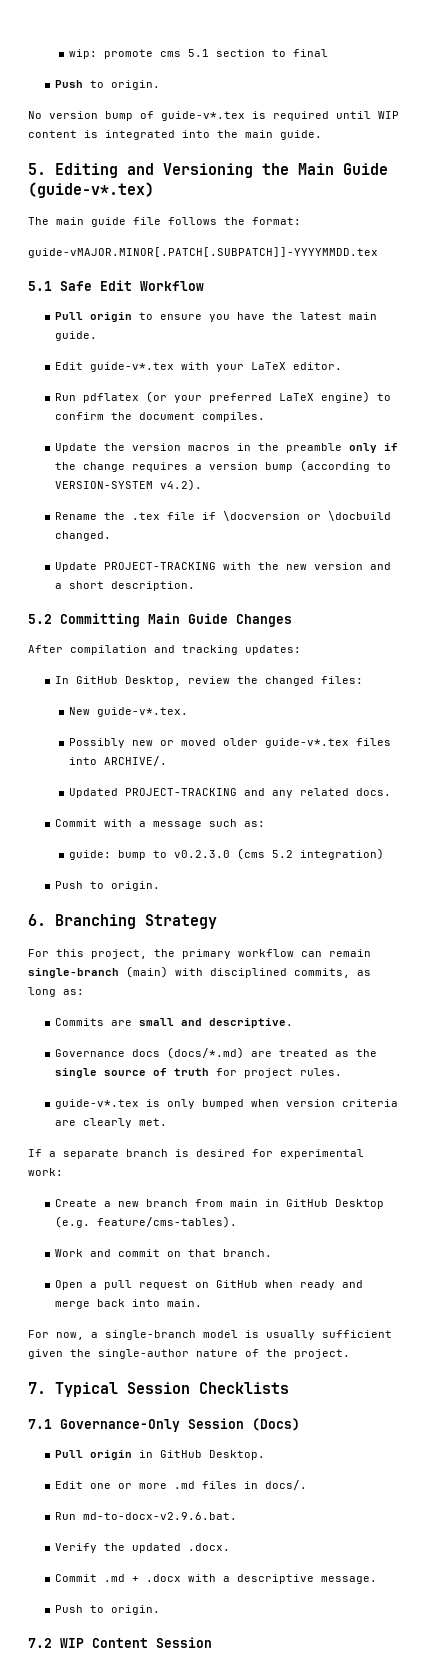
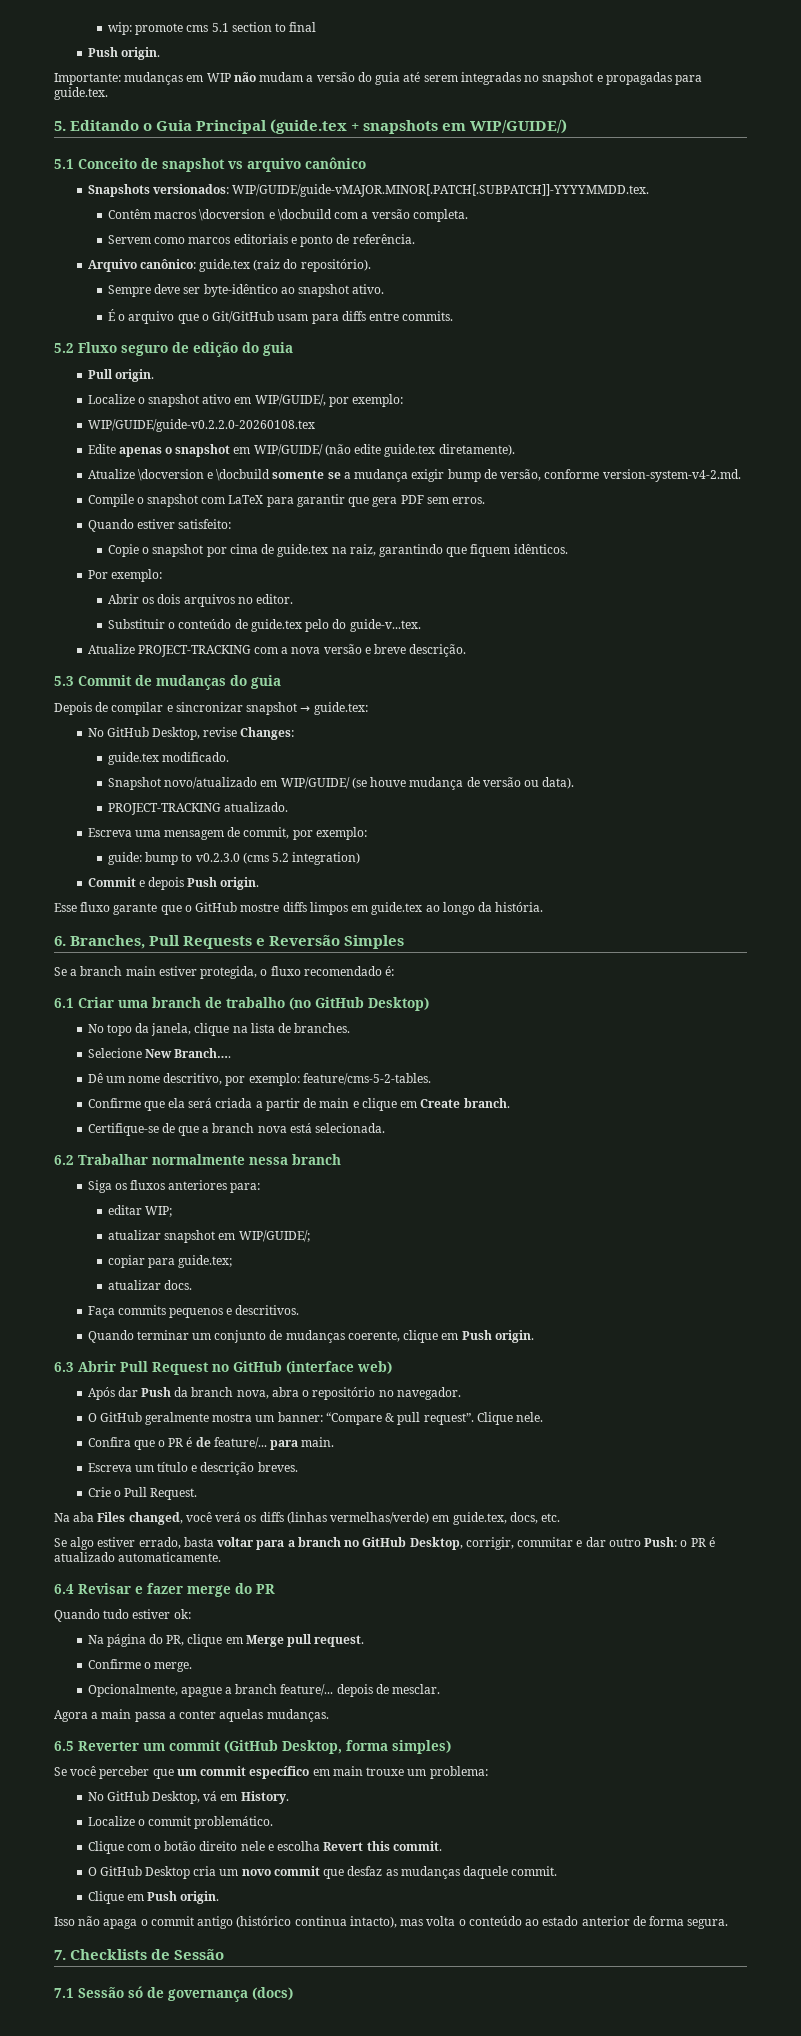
[89,80,160,90] [28,111,399,121] [28,130,322,140] [28,163,388,178] [28,182,154,198] [28,217,301,227] [28,247,378,258] [28,280,204,291] [54,312,377,322] [54,331,97,341] [54,362,342,372] [54,391,391,403] [54,412,265,422] [54,443,398,453] [54,460,391,472] [54,479,202,491] [54,511,391,521] [54,531,111,541] [54,562,391,572] [54,581,195,591] [28,613,292,627] [28,645,301,655] [54,676,363,686] [69,707,189,717] [69,738,392,748] [69,756,168,766] [69,788,392,798] [54,819,265,829] to origin. // No version bump of guide-v*.tex is required until WIP content is integrated into the main guide. // 5. Editing and Versioning the Main Guide (guide-v*.tex) // The main guide file follows the format: // guide-vMAJOR.MINOR[.PATCH[.SUBPATCH]]-YYYYMMDD.tex // 5.1 Safe Edit Workflow // Pull origin to ensure you have the latest main guide. // Edit guide-v*.tex with your LaTeX editor. // Run pdflatex (or your preferred LaTeX engine) to confirm the document compiles. // Update the version macros in the preamble only if the change requires a version bump (according to VERSION-SYSTEM v4.2). // Rename the .tex file if \docversion or \docbuild changed. // Update PROJECT-TRACKING with the new version and a short description. // 5.2 Committing Main Guide Changes // After compilation and tracking updates: // In GitHub Desktop, review the changed files: // New guide-v*.tex. // Possibly new or moved older guide-v*.tex files into ARCHIVE/. // Updated PROJECT-TRACKING and any related docs. // Commit with a message such as: -> [120,47,160,60] [54,72,703,85] [54,87,108,100] [54,119,568,134] [54,157,366,172] [87,184,649,197] [107,209,468,222] [107,234,415,247] [87,259,371,272] [107,284,385,297] [107,309,454,324] [54,342,293,357] [87,369,154,382] [87,394,404,407] [87,419,315,432] [87,444,515,457] [87,469,741,482] [87,494,486,507] [87,519,231,532] [107,544,568,557] [87,569,162,582] [107,594,294,607] [107,619,421,632] [87,644,467,657] [54,675,281,690] [54,702,368,715] [87,727,295,740] [107,752,230,765] [107,777,575,790] [107,802,289,815] [87,827,367,840] origin. // Importante: mudanças em WIP não mudam a versão do guia até serem integradas no snapshot e propagadas para guide.tex. // 5. Editando o Guia Principal (guide.tex + snapshots em WIP/GUIDE/) // 5.1 Conceito de snapshot vs arquivo canônico // Snapshots versionados: WIP/GUIDE/guide-vMAJOR.MINOR[.PATCH[.SUBPATCH]]-YYYYMMDD.tex. // Contêm macros \docversion e \docbuild com a versão completa. // Servem como marcos editoriais e ponto de referência. // Arquivo canônico: guide.tex (raiz do repositório). // Sempre deve ser byte-idêntico ao snapshot ativo. // É o arquivo que o Git/GitHub usam para diffs entre commits. // 5.2 Fluxo seguro de edição do guia // Pull origin. // Localize o snapshot ativo em WIP/GUIDE/, por exemplo: // WIP/GUIDE/guide-v0.2.2.0-20260108.tex // Edite apenas o snapshot em WIP/GUIDE/ (não edite guide.tex diretamente). // Atualize \docversion e \docbuild somente se a mudança exigir bump de versão, conforme version-system-v4-2.md. // Compile o snapshot com LaTeX para garantir que gera PDF sem erros. // Quando estiver satisfeito: // Copie o snapshot por cima de guide.tex na raiz, garantindo que fiquem idênticos. // Por exemplo: // Abrir os dois arquivos no editor. // Substituir o conteúdo de guide.tex pelo do guide-v...tex. // Atualize PROJECT-TRACKING com a nova versão e breve descrição. // 5.3 Commit de mudanças do guia // Depois de compilar e sincronizar snapshot → guide.tex: // No GitHub Desktop, revise Changes: // guide.tex modificado. // Snapshot novo/atualizado em WIP/GUIDE/ (se houve mudança de versão ou data). // PROJECT-TRACKING atualizado. // Escreva uma mensagem de commit, por exemplo:
[54,881,160,891] [28,914,217,929] [28,949,371,959] [28,966,371,978] [28,987,84,997] [54,1018,293,1028] [54,1047,377,1059] [54,1068,342,1078] [54,1099,398,1109] [54,1118,167,1128] [28,1149,364,1159] [28,1168,63,1176] [54,1199,384,1209] [54,1216,237,1228] [54,1249,272,1257] [54,1280,363,1290] [54,1299,202,1309] [28,1330,392,1340] [28,1349,350,1359] Push to origin. // 6. Branching Strategy // For this project, the primary workflow can remain single-branch (main) with disciplined commits, as long as: // Commits are small and descriptive. // Governance docs (docs/*.md) are treated as the single source of truth for project rules. // guide-v*.tex is only bumped when version criteria are clearly met. // If a separate branch is desired for experimental work: // Create a new branch from main in GitHub Desktop (e.g. feature/cms-tables). // Work and commit on that branch. // Open a pull request on GitHub when ready and merge back into main. // For now, a single-branch model is usually sufficient given the single-author nature of the project. -> [87,877,260,890] [54,902,544,915] [54,935,405,949] [54,966,395,979] [54,997,429,1011] [87,1023,351,1036] [87,1048,231,1058] [87,1073,431,1086] [87,1098,510,1111] [87,1123,386,1136] [54,1154,341,1165] [87,1180,261,1193] [107,1205,173,1217] [107,1230,310,1243] [107,1255,233,1268] [107,1280,193,1290] [87,1305,300,1318] [87,1330,534,1343] [54,1361,392,1375] [87,1387,461,1400] [87,1412,544,1425] [87,1437,335,1450] [87,1462,298,1475] [87,1487,198,1500] [54,1512,561,1525] [54,1537,715,1550] [54,1552,222,1562] [54,1583,275,1597] [54,1609,191,1622] [87,1634,365,1647] [87,1659,192,1672] [87,1684,441,1697] [54,1709,329,1722] [54,1740,451,1754] [54,1766,488,1779] [87,1791,289,1804] [87,1816,274,1829] [87,1841,442,1854] [87,1866,558,1879] [87,1891,220,1904] [54,1916,729,1929] Commit e depois Push origin. // Esse fluxo garante que o GitHub mostre diffs limpos em guide.tex ao longo da história. // 6. Branches, Pull Requests e Reversão Simples // Se a branch main estiver protegida, o fluxo recomendado é: // 6.1 Criar uma branch de trabalho (no GitHub Desktop) // No topo da janela, clique na lista de branches. // Selecione New Branch…. // Dê um nome descritivo, por exemplo: feature/cms-5-2-tables. // Confirme que ela será criada a partir de main e clique em Create branch. // Certifique-se de que a branch nova está selecionada. // 6.2 Trabalhar normalmente nessa branch // Siga os fluxos anteriores para: // editar WIP; // atualizar snapshot em WIP/GUIDE/; // copiar para guide.tex; // atualizar docs. // Faça commits pequenos e descritivos. // Quando terminar um conjunto de mudanças coerente, clique em Push origin. // 6.3 Abrir Pull Request no GitHub (interface web) // Após dar Push da branch nova, abra o repositório no navegador. // O GitHub geralmente mostra um banner: “Compare & pull request”. Clique nele. // Confira que o PR é de feature/... para main. // Escreva um título e descrição breves. // Crie o Pull Request. // Na aba Files changed, você verá os diffs (linhas vermelhas/verde) em guide.tex, docs, etc. // Se algo estiver errado, basta voltar para a branch no GitHub Desktop, corrigir, commitar e dar outro Push: o PR é atualizado automaticamente. // 6.4 Revisar e fazer merge do PR // Quando tudo estiver ok: // Na página do PR, clique em Merge pull request. // Confirme o merge. // Opcionalmente, apague a branch feature/... depois de mesclar. // Agora a main passa a conter aquelas mudanças. // 6.5 Reverter um commit (GitHub Desktop, forma simples) // Se você perceber que um commit específico em main trouxe um problema: // No GitHub Desktop, vá em History. // Localize o commit problemático. // Clique com o botão direito nele e escolha Revert this commit. // O GitHub Desktop cria um novo commit que desfaz as mudanças daquele commit. // Clique em Push origin. // Isso não apaga o commit antigo (histórico continua intacto), mas volta o conteúdo ao estado anterior de forma segura.
[55,1382,190,1397] Typical Session -> (66, 1955) none
(289, 1388) none -> [151,1949,225,1960] de Sessão
[60,1418,300,1432] [54,1450,265,1460] [54,1480,307,1490] [54,1512,237,1520] [54,1543,230,1553] [54,1574,377,1584] [54,1605,160,1615] [28,1637,212,1648] Governance-Only Session (Docs) // Pull origin in GitHub Desktop. // Edit one or more .md files in docs/. // Run md-to-docx-v2.9.6.bat. // Verify the updated .docx. // Commit .md + .docx with a descriptive message. // Push to origin. // 7.2 WIP Content Session -> [78,1986,293,2002] Sessão só de governança (docs)

